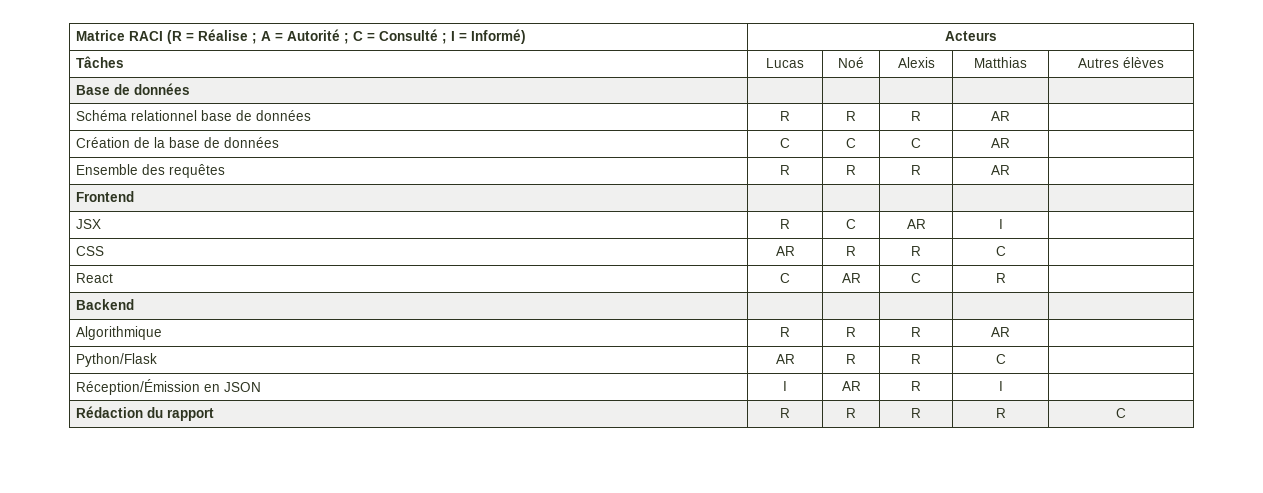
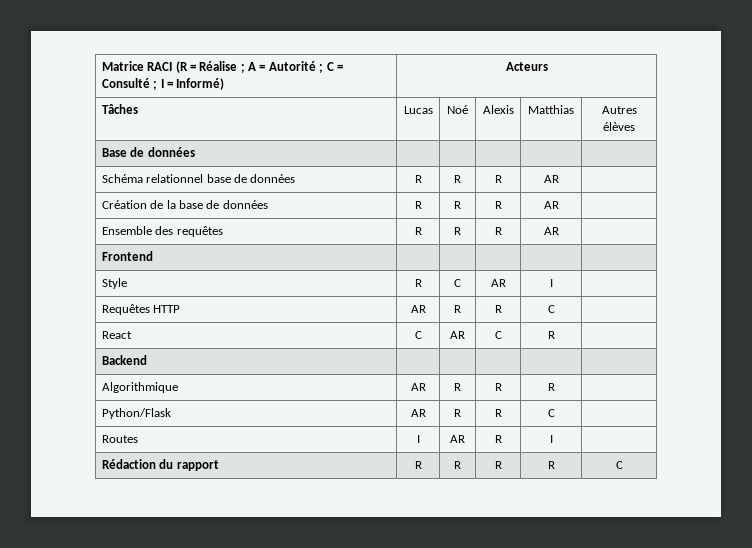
[780,138,790,148] [846,138,856,148] [911,138,921,148] C | C | C -> [414,201,422,209] [454,201,461,209] [494,201,502,209] R | R | R
[75,219,101,229] JSX -> [101,278,127,289] Style
[75,246,104,256] CSS -> [101,304,181,315] Requêtes HTTP
[780,327,790,337] [846,327,856,337] [911,327,921,337] [991,327,1010,337] | R | R | R | AR -> [410,383,426,391] [454,383,461,391] [494,383,502,391] [547,383,555,391] | AR | R | R | R
[75,379,261,395] Réception/Émission en JSON -> [101,435,138,443] Routes

